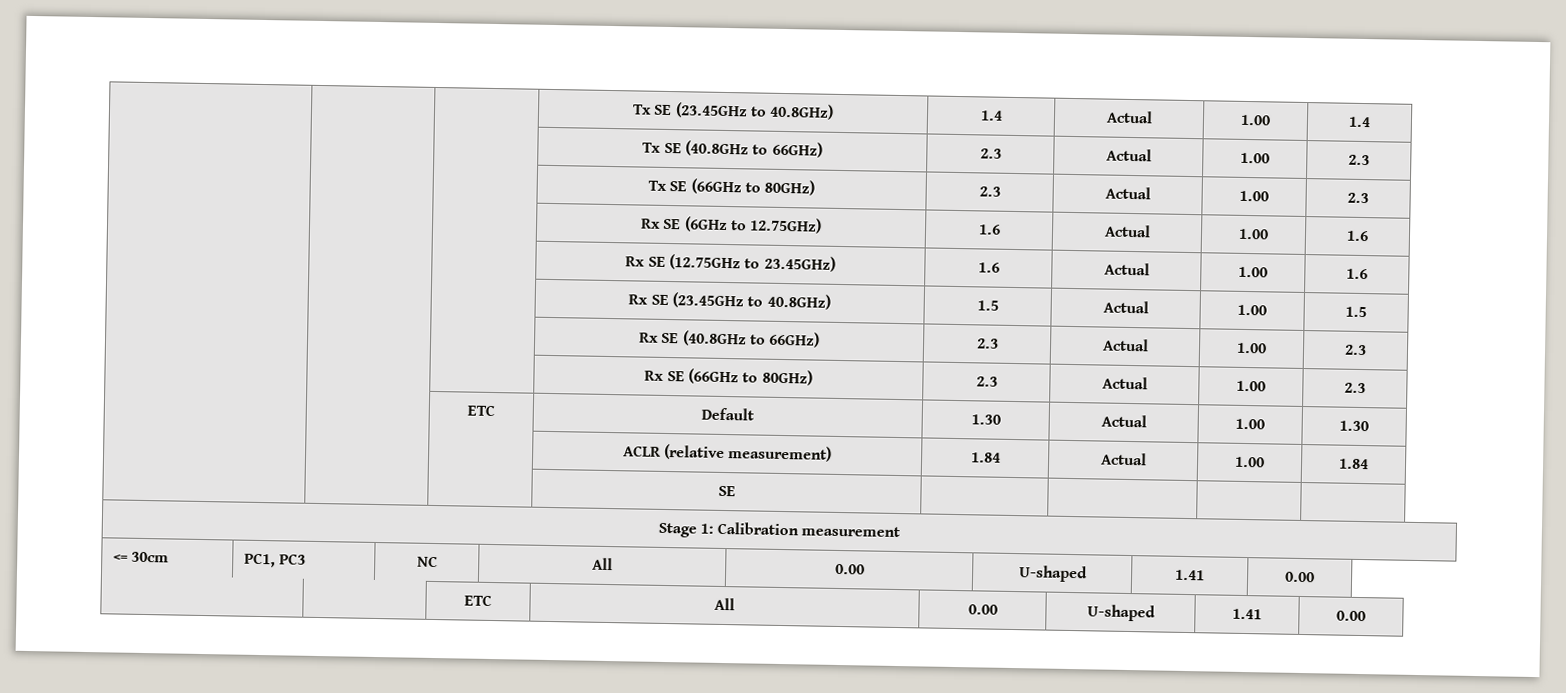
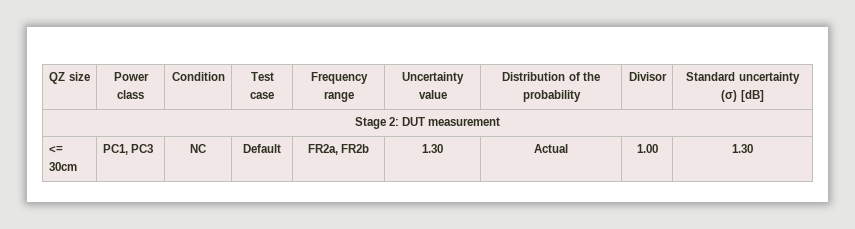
[631,102,835,120] [979,110,1003,121] [1105,110,1153,124] [1240,114,1271,126] [1348,116,1371,128] [642,140,823,158] [979,148,1002,159] [1105,148,1152,162] [1240,152,1270,164] [1348,154,1370,166] [647,178,816,196] [978,186,1001,197] [1104,186,1151,200] [1239,190,1269,202] [1347,192,1369,204] [640,216,823,234] [977,224,1001,235] [1103,224,1151,238] [1238,228,1269,240] [1346,230,1369,242] [625,254,836,272] [977,262,1000,273] [1103,262,1150,276] [1238,266,1268,278] [1346,268,1368,280] [628,292,831,310] [976,300,999,311] [1102,300,1149,314] [1237,304,1267,316] [1345,306,1367,318] [638,330,821,348] [975,338,999,349] [1101,338,1149,352] [1236,342,1267,354] [1344,344,1367,356] [644,368,813,386] [975,376,998,387] [1101,376,1148,390] [1236,380,1266,392] [1344,382,1366,394] [467,404,496,417] [701,407,754,421] [970,414,1001,425] [1100,414,1147,428] [1235,418,1265,430] [1339,420,1369,432] [622,443,833,462] [970,452,1001,463] [1100,452,1147,466] [1234,456,1265,468] [1338,458,1369,470] [717,485,736,497] | | | Tx SE (23.45GHz to 40.8GHz) | 1.4 | Actual | 1.00 | 1.4 // | | | Tx SE (40.8GHz to 66GHz) | 2.3 | Actual | 1.00 | 2.3 // | | | Tx SE (66GHz to 80GHz) | 2.3 | Actual | 1.00 | 2.3 // | | | Rx SE (6GHz to 12.75GHz) | 1.6 | Actual | 1.00 | 1.6 // | | | Rx SE (12.75GHz to 23.45GHz) | 1.6 | Actual | 1.00 | 1.6 // | | | Rx SE (23.45GHz to 40.8GHz) | 1.5 | Actual | 1.00 | 1.5 // | | | Rx SE (40.8GHz to 66GHz) | 2.3 | Actual | 1.00 | 2.3 // | | | Rx SE (66GHz to 80GHz) | 2.3 | Actual | 1.00 | 2.3 // | | ETC | Default | 1.30 | Actual | 1.00 | 1.30 // | | | ACLR (relative measurement) | 1.84 | Actual | 1.00 | 1.84 // | | | SE | | | | -> [49,72,90,84] [113,72,149,81] [117,90,144,99] [171,72,225,81] [250,72,274,81] [250,92,274,99] [310,72,368,84] [323,91,354,102] [402,72,464,84] [418,90,447,99] [502,72,600,81] [522,90,581,102] [628,72,667,81] [686,72,800,84] [721,90,764,102] QZ size | Power class | Condition | Test case | Frequency range | Uncertainty value | Distribution of the probability | Divisor | Standard uncertainty (σ) [dB]
[699,521,800,536] 1: Calibration -> [388,117,426,126] 2: DUT
[592,557,613,571] [834,563,865,575] [1017,565,1088,583] [1175,569,1205,581] [1285,571,1315,583] [464,594,493,607] [714,597,735,611] [967,604,998,615] [1086,604,1156,622] [1232,608,1262,620] [1336,610,1366,622] All | 0.00 | U-shaped | 1.41 | 0.00 // | | ETC | All | 0.00 | U-shaped | 1.41 | 0.00 -> [243,144,281,153] [307,144,370,155] [422,144,443,153] [534,144,568,153] [636,144,658,153] [732,144,753,153] Default | FR2a, FR2b | 1.30 | Actual | 1.00 | 1.30

